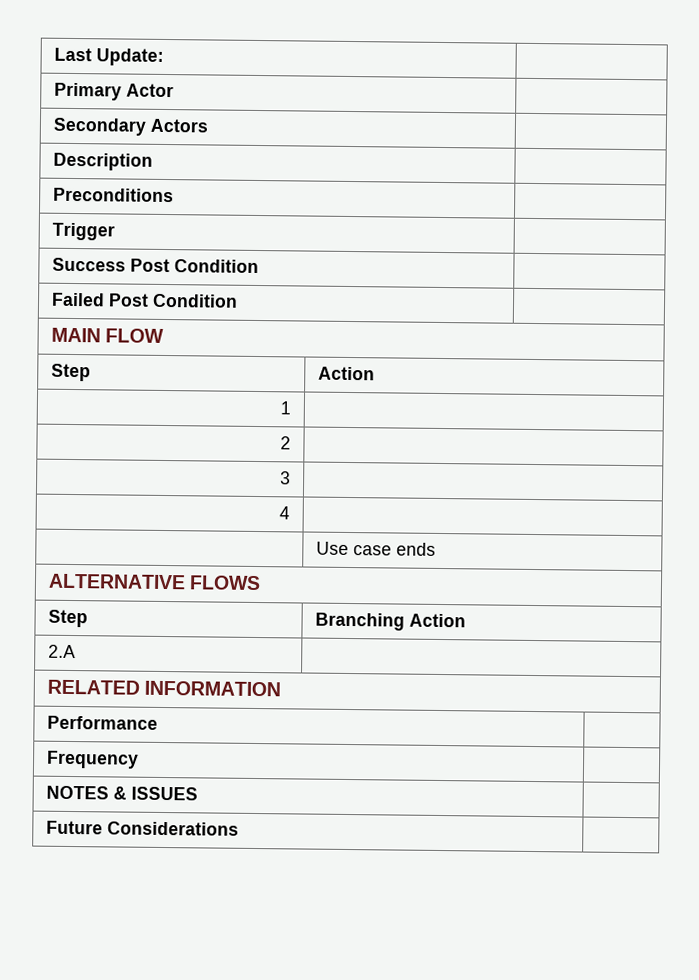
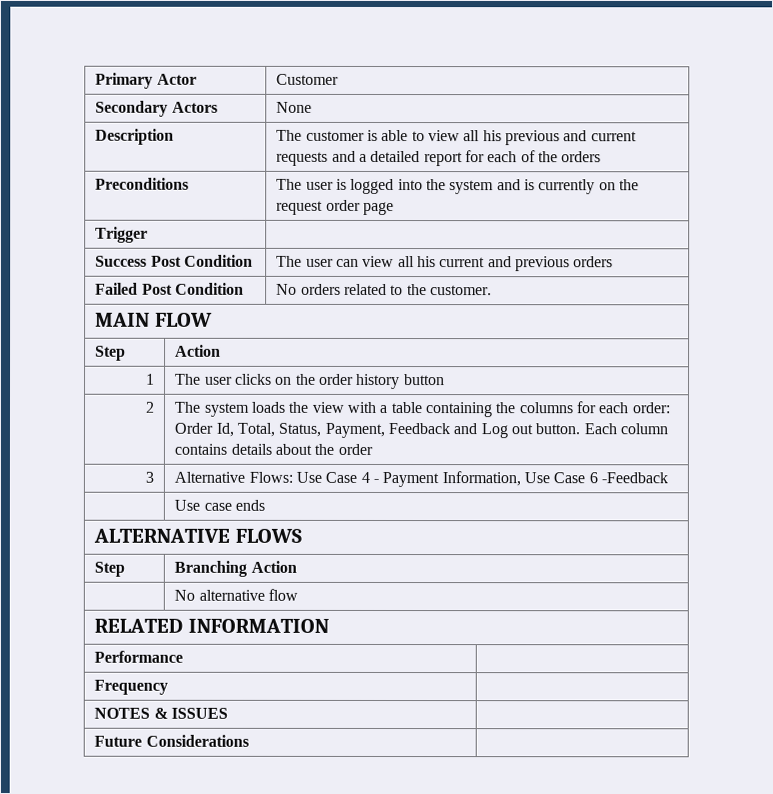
[53,47,164,66] Last Update: | // -> (95, 80) none
(174, 90) none -> [276,73,340,85] Customer
(209, 125) | -> [276,101,313,113] | None
[52,187,174,203] [51,222,115,241] [51,257,259,274] [50,292,238,308] // Preconditions | // Trigger | // Success Post Condition | // Failed Post Condition | -> [276,129,637,146] [276,150,602,167] [95,177,190,190] [276,178,639,195] [276,199,395,216] [95,226,149,243] [95,254,254,267] [276,255,614,272] [95,282,245,295] [276,283,493,296] The customer is able to view all his previous and current requests and a detailed report for each of the orders // Preconditions | The user is logged into the system and is currently on the request order page // Trigger | // Success Post Condition | The user can view all his current and previous orders // Failed Post Condition | No orders related to the customer.
[280,436,292,450] [280,471,292,485] [279,506,291,520] // 2 | // 3 | // 4 | -> [175,373,445,390] [144,401,154,413] [174,401,670,418] [174,422,668,439] [174,443,373,455] [144,471,154,483] [174,471,668,488] The user clicks on the order history button // 2 | The system loads the view with a table containing the columns for each order: Order Id, Total, Status, Payment, Feedback and Log out button. Each column contains details about the order // 3 | Alternative Flows: Use Case 4 - Payment Information, Use Case 6 -Feedback
[47,644,76,659] 2.A | -> [174,588,299,601] | No alternative flow

